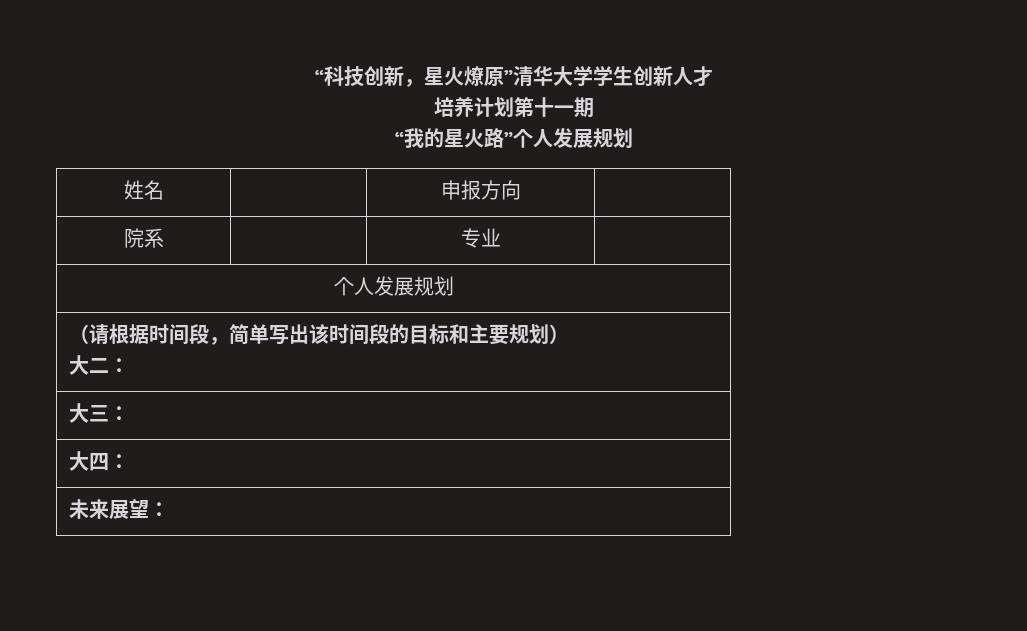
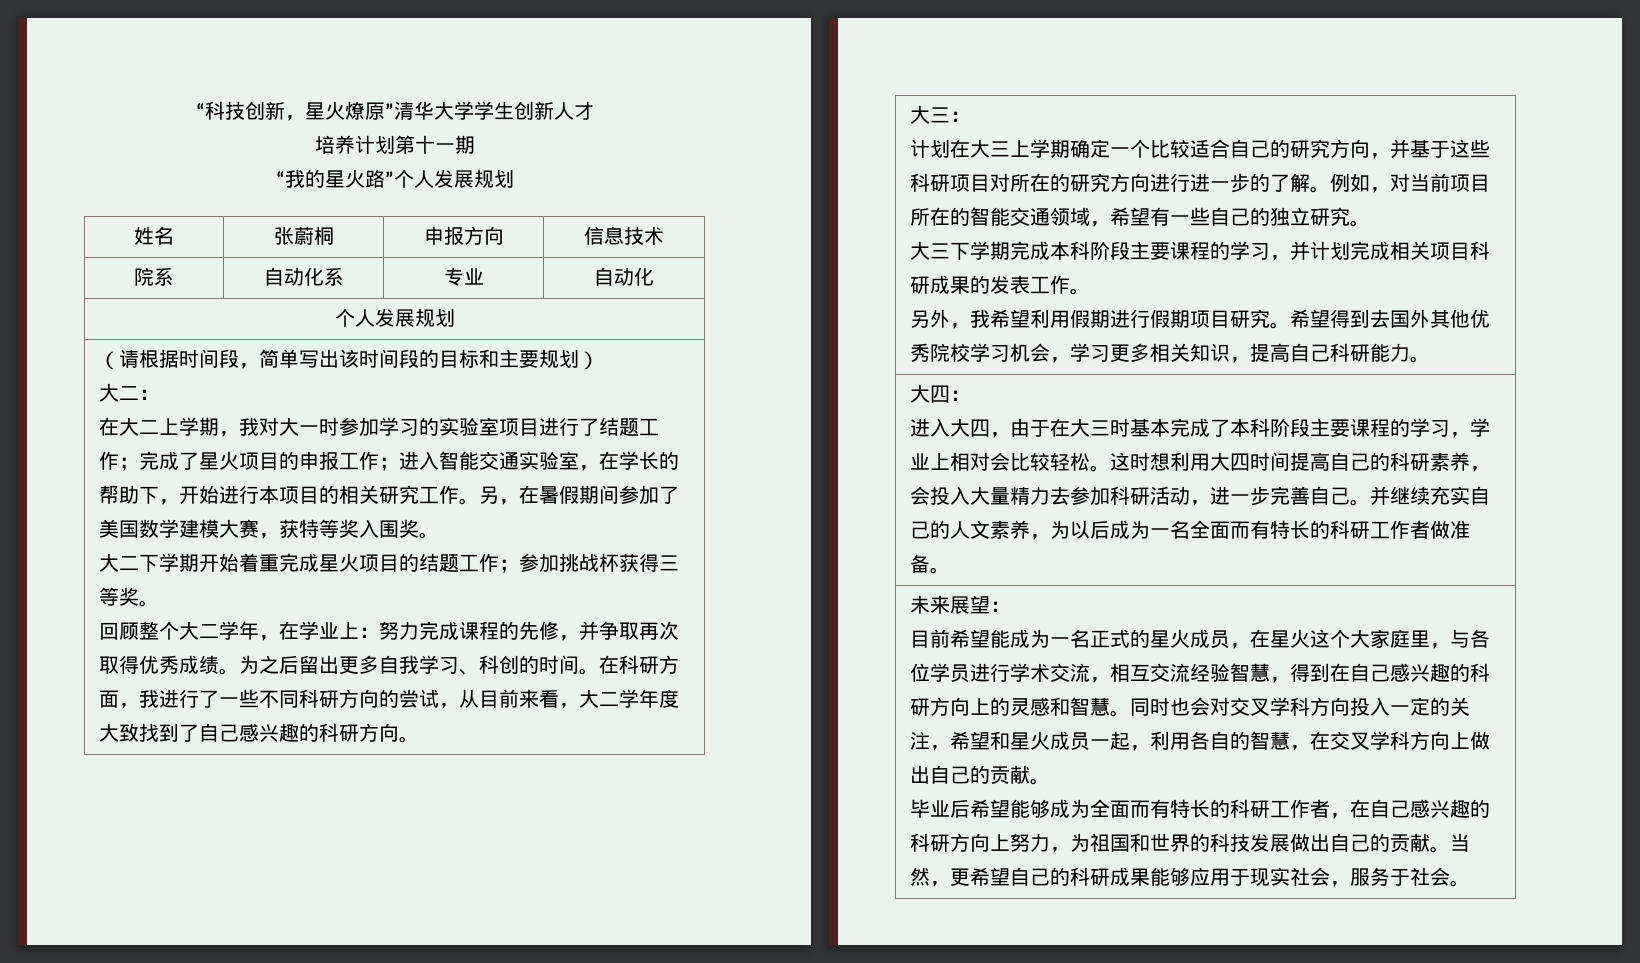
(164, 190) none -> [273,226,334,245] 张蔚桐
(521, 190) none -> [584,226,664,245] 信息技术
(164, 238) none -> [263,267,344,286] 自动化系
(501, 237) none -> [594,267,654,286] 自动化
[69,403,130,423] [69,451,130,471] [69,499,170,519] // 大三： // 大四： // 未来展望： -> [98,417,659,437] [98,451,679,471] [98,485,679,505] [98,519,439,539] [98,553,679,573] [98,587,159,607] [98,621,679,641] [98,655,679,675] [98,689,679,709] [98,723,419,743] [909,105,970,124] [909,139,1490,159] [909,173,1490,193] [909,207,1370,227] [909,241,1490,261] [909,275,1090,295] [909,309,1490,329] [909,343,1430,363] [909,384,970,403] [909,418,1490,438] [909,452,1490,472] [909,486,1490,506] [909,520,1470,540] [909,554,950,574] [909,595,1010,614] [909,629,1490,649] [909,663,1490,683] [909,697,1470,717] [909,731,1490,751] [909,765,1050,785] [909,799,1490,819] [909,833,1470,853] [909,867,1470,887] // 在大二上学期，我对大一时参加学习的实验室项目进行了结题工作；完成了星火项目的申报工作；进入智能交通实验室，在学长的帮助下，开始进行本项目的相关研究工作。另，在暑假期间参加了美国数学建模大赛，获特等奖入围奖。 // 大二下学期开始着重完成星火项目的结题工作；参加挑战杯获得三等奖。 // 回顾整个大二学年，在学业上：努力完成课程的先修，并争取再次取得优秀成绩。为之后留出更多自我学习、科创的时间。在科研方面，我进行了一些不同科研方向的尝试，从目前来看，大二学年度大致找到了自己感兴趣的科研方向。 // 大三： // 计划在大三上学期确定一个比较适合自己的研究方向，并基于这些科研项目对所在的研究方向进行进一步的了解。例如，对当前项目所在的智能交通领域，希望有一些自己的独立研究。 // 大三下学期完成本科阶段主要课程的学习，并计划完成相关项目科研成果的发表工作。 // 另外，我希望利用假期进行假期项目研究。希望得到去国外其他优秀院校学习机会，学习更多相关知识，提高自己科研能力。 // 大四： // 进入大四，由于在大三时基本完成了本科阶段主要课程的学习，学业上相对会比较轻松。这时想利用大四时间提高自己的科研素养，会投入大量精力去参加科研活动，进一步完善自己。并继续充实自己的人文素养，为以后成为一名全面而有特长的科研工作者做准备。 // 未来展望： // 目前希望能成为一名正式的星火成员，在星火这个大家庭里，与各位学员进行学术交流，相互交流经验智慧，得到在自己感兴趣的科研方向上的灵感和智慧。同时也会对交叉学科方向投入一定的关注，希望和星火成员一起，利用各自的智慧，在交叉学科方向上做出自己的贡献。 // 毕业后希望能够成为全面而有特长的科研工作者，在自己感兴趣的科研方向上努力，为祖国和世界的科技发展做出自己的贡献。当然，更希望自己的科研成果能够应用于现实社会，服务于社会。

